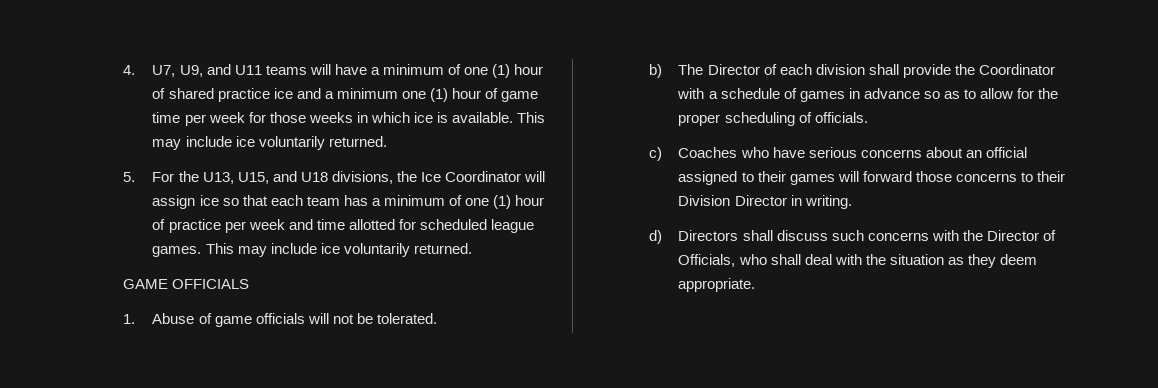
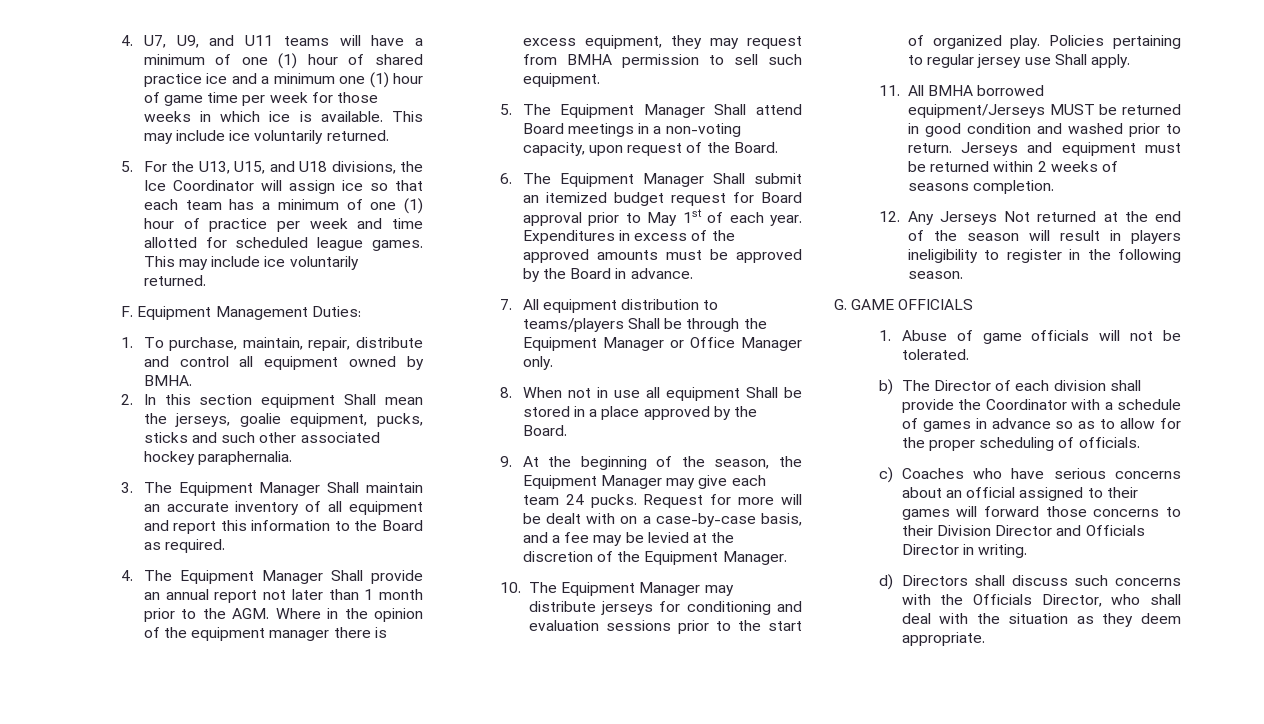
(472, 248) none -> [121,306,361,320] [121,337,423,351] [143,356,424,370] [143,375,192,386] [121,394,423,408] [143,413,423,427] [143,432,380,443] [143,451,292,465] [121,482,423,496] [143,501,423,515] [143,520,423,534] [143,539,225,553] [121,570,423,584] [143,589,423,603] [143,608,423,622] [143,627,387,641] [522,35,802,49] [522,54,802,68] [522,73,600,87] [500,104,802,118] [522,123,741,137] [522,142,778,156] [500,173,802,187] [522,192,802,206] [522,209,802,226] [522,230,735,244] [522,249,802,263] [522,268,693,282] [500,299,719,313] [522,318,767,332] [522,337,802,351] [522,356,553,370] [500,387,802,401] [522,406,757,420] [522,425,567,436] [500,456,802,470] [522,475,766,489] [522,494,802,508] [522,513,802,527] [522,532,735,546] [522,551,787,565] [500,582,734,596] [528,601,802,615] [528,620,802,634] [907,35,1181,49] [907,54,1130,68] [879,85,1045,96] [907,104,1181,118] [907,123,1181,137] [907,142,1181,156] [907,161,1118,172] [907,180,1055,194] [879,211,1181,225] [907,230,1181,244] [907,249,1181,263] [907,271,963,279] [834,299,847,310] F. Equipment Management Duties: // 1. To purchase, maintain, repair, distribute and control all equipment owned by BMHA. // 2. In this section equipment Shall mean the jerseys, goalie equipment, pucks, sticks and such other associated hockey paraphernalia. // 3. The Equipment Manager Shall maintain an accurate inventory of all equipment and report this information to the Board as required. // 4. The Equipment Manager Shall provide an annual report not later than 1 month prior to the AGM. Where in the opinion of the equipment manager there is excess equipment, they may request from BMHA permission to sell such equipment. // 5. The Equipment Manager Shall attend Board meetings in a non-voting capacity, upon request of the Board. // 6. The Equipment Manager Shall submit an itemized budget request for Board approval prior to May 1st of each year. Expenditures in excess of the approved amounts must be approved by the Board in advance. // 7. All equipment distribution to teams/players Shall be through the Equipment Manager or Office Manager only. // 8. When not in use all equipment Shall be stored in a place approved by the Board. // 9. At the beginning of the season, the Equipment Manager may give each team 24 pucks. Request for more will be dealt with on a case-by-case basis, and a fee may be levied at the discretion of the Equipment Manager. // 10. The Equipment Manager may distribute jerseys for conditioning and evaluation sessions prior to the start of organized play. Policies pertaining to regular jersey use Shall apply. // 11. All BMHA borrowed equipment/Jerseys MUST be returned in good condition and washed prior to return. Jerseys and equipment must be returned within 2 weeks of seasons completion. // 12. Any Jerseys Not returned at the end of the season will result in players ineligibility to register in the following season. // G.
(787, 200) none -> [1056,525,1145,536] [901,544,959,555] and Officials Director
[986,230,1056,241] [678,254,736,267] Director of Officials, -> [973,594,1102,607] Officials Director,

